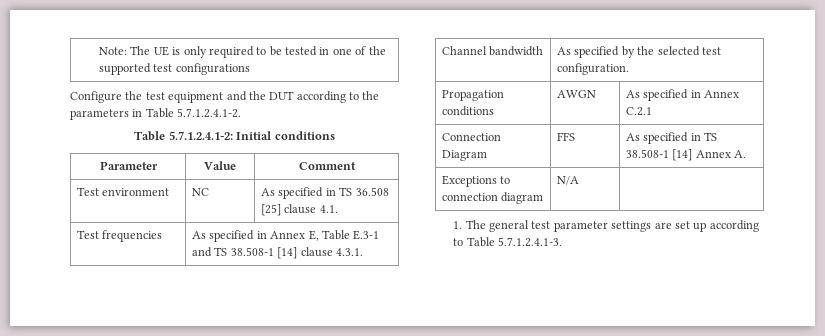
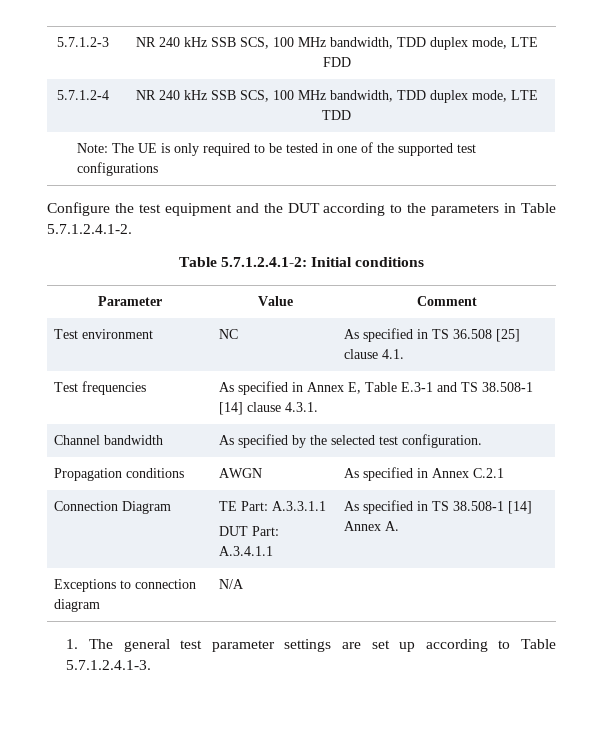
(99, 51) none -> [56,37,109,47] [135,37,538,50] [322,57,351,67] [56,90,109,100] [135,90,538,103] [322,110,351,120] 5.7.1.2-3 | NR 240 kHz SSB SCS, 100 MHz bandwidth, TDD duplex mode, LTE FDD // 5.7.1.2-4 | NR 240 kHz SSB SCS, 100 MHz bandwidth, TDD duplex mode, LTE TDD //
[557,132,576,141] FFS -> [218,501,326,511] [218,526,279,536] [218,546,273,556] TE Part: A.3.3.1.1 // DUT Part: A.3.4.1.1

